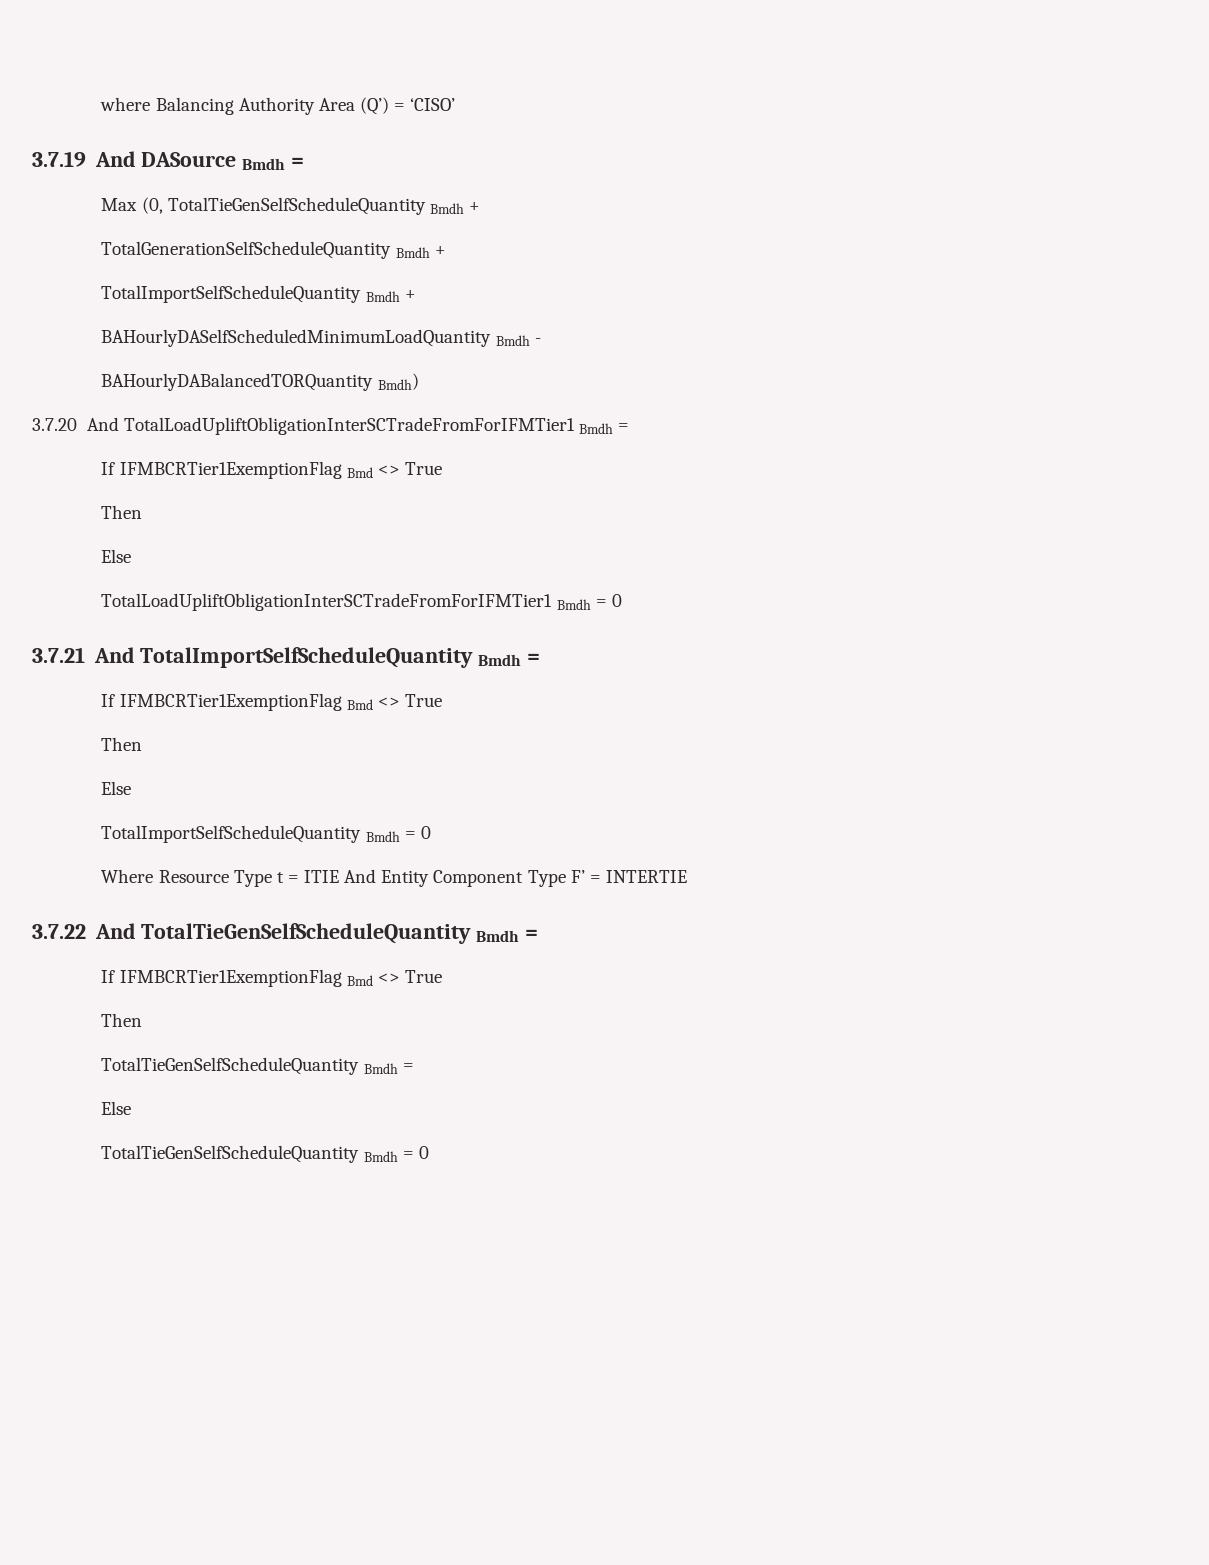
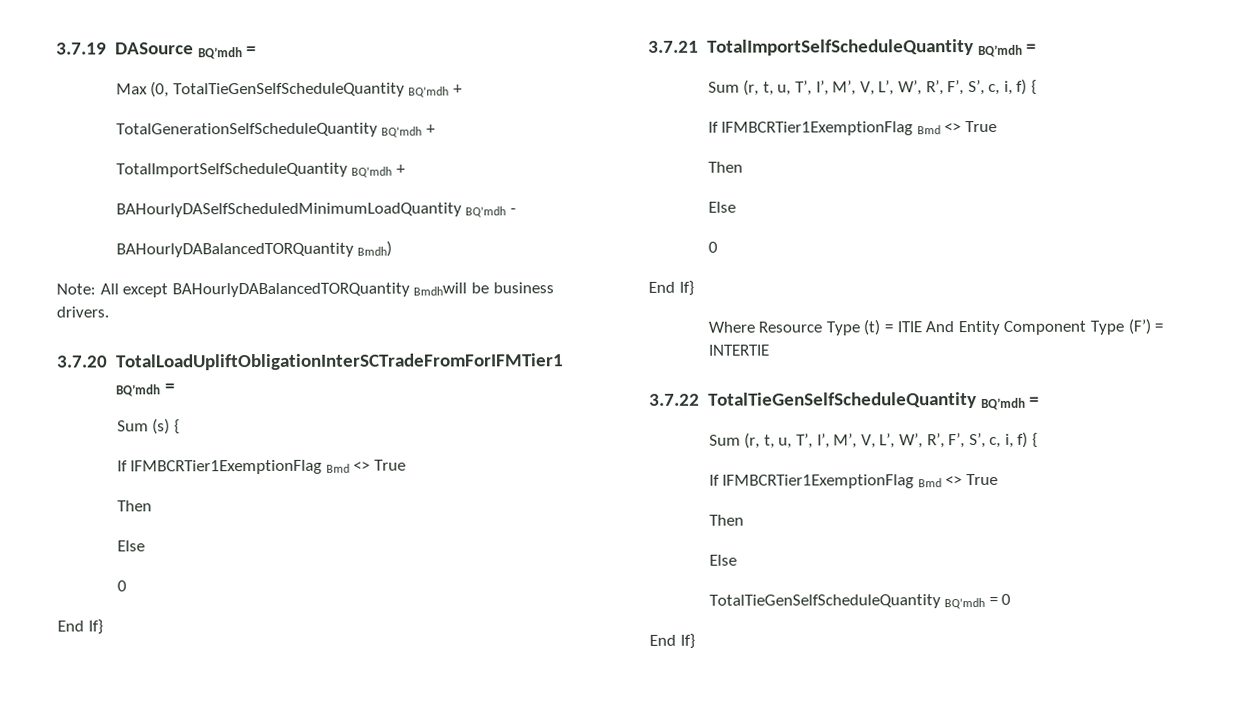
[100,97,456,115] [32,151,286,170] where Balancing Authority Area (Q’) = ‘CISO’ // 3.7.19 And DASource Bmdh -> [56,42,243,60] 3.7.19 DASource BQ’mdh
[429,203,464,214] Bmdh -> [408,86,450,98] BQ’mdh
[395,247,430,258] Bmdh -> [381,126,423,138] BQ’mdh
[365,291,400,302] Bmdh -> [351,166,393,178] BQ’mdh
[495,335,530,346] Bmdh -> [465,206,507,218] BQ’mdh
[32,417,629,435] [101,461,442,479] [101,505,143,519] [101,549,132,563] [101,593,622,611] 3.7.20 And TotalLoadUpliftObligationInterSCTradeFromForIFMTier1 Bmdh = // If IFMBCRTier1ExemptionFlag Bmd <> True // Then // Else // TotalLoadUpliftObligationInterSCTradeFromForIFMTier1 Bmdh = 0 -> [56,282,554,298] [56,306,109,318] [57,353,564,371] [115,383,175,397] [116,418,180,435] [116,459,406,475] [116,500,152,512] [116,540,145,552] [116,580,127,592] [57,619,103,635] Note: All except BAHourlyDABalancedTORQuantity Bmdhwill be business drivers. // 3.7.20 TotalLoadUpliftObligationInterSCTradeFromForIFMTier1 BQ’mdh = // Sum (s) { // If IFMBCRTier1ExemptionFlag Bmd <> True // Then // Else // 0 // End If}
[93,647,541,668] [101,693,442,711] [101,737,143,751] [101,781,132,795] [101,825,431,843] And TotalImportSelfScheduleQuantity Bmdh = // If IFMBCRTier1ExemptionFlag Bmd <> True // Then // Else // TotalImportSelfScheduleQuantity Bmdh = 0 -> [706,39,1037,58] [707,78,1038,96] [707,120,997,136] [707,161,743,173] [707,201,736,213] [707,241,718,253] [648,280,694,296] TotalImportSelfScheduleQuantity BQ’mdh = // Sum (r, t, u, T’, I’, M’, V, L’, W’, R’, F’, S’, c, i, f) { // If IFMBCRTier1ExemptionFlag Bmd <> True // Then // Else // 0 // End If}
[276,872,284,883] t -> [863,319,881,336] (t)
[570,870,585,883] F’ -> [1127,318,1151,335] (F’)
[94,923,539,944] [101,969,442,987] [101,1013,143,1027] [101,1057,414,1075] And TotalTieGenSelfScheduleQuantity Bmdh = // If IFMBCRTier1ExemptionFlag Bmd <> True // Then // TotalTieGenSelfScheduleQuantity Bmdh = -> [707,392,1040,411] [708,431,1039,449] [708,473,998,489] [708,514,744,526] TotalTieGenSelfScheduleQuantity BQ’mdh = // Sum (r, t, u, T’, I’, M’, V, L’, W’, R’, F’, S’, c, i, f) { // If IFMBCRTier1ExemptionFlag Bmd <> True // Then
[363,1146,429,1162] Bmdh = 0 -> [944,593,1012,610] [649,633,695,649] BQ’mdh = 0 // End If}

